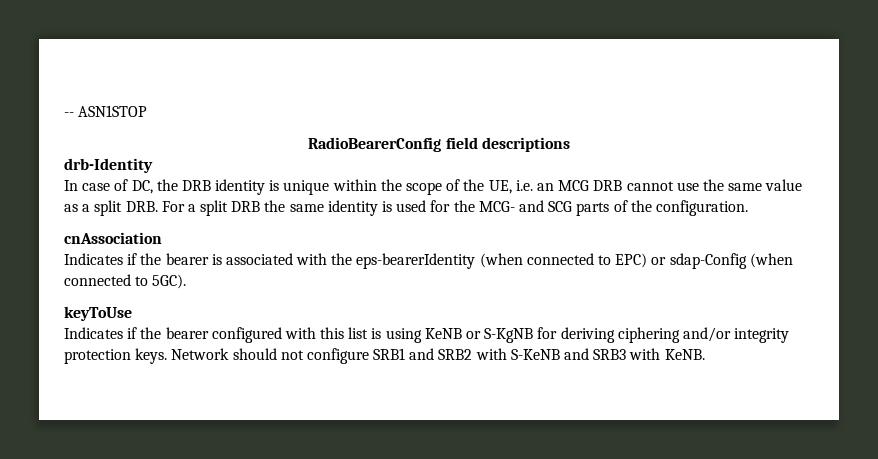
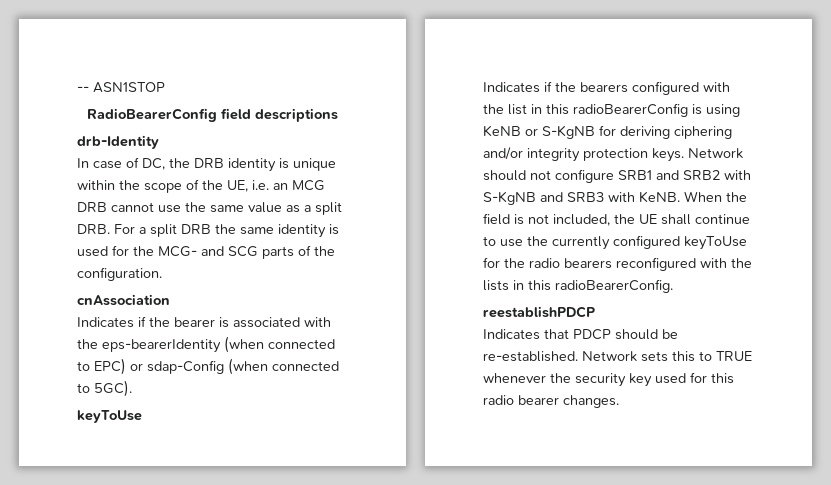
[165,327,209,339] bearer -> [580,82,628,93] bearers
[320,327,369,339] this list -> [483,103,688,117] the list in this radioBearerConfig
[510,349,560,360] S-KeNB -> [483,191,536,205] S-KgNB
(705, 354) none -> [684,191,747,202] [483,213,750,226] [483,235,747,250] [483,257,752,271] [483,279,673,293] [483,306,595,318] [483,329,678,340] [483,351,752,362] [483,372,734,387] [483,395,619,408] When the field is not included, the UE shall continue to use the currently configured keyToUse for the radio bearers reconfigured with the lists in this radioBearerConfig. // reestablishPDCP // Indicates that PDCP should be re-established. Network sets this to TRUE whenever the security key used for this radio bearer changes.

